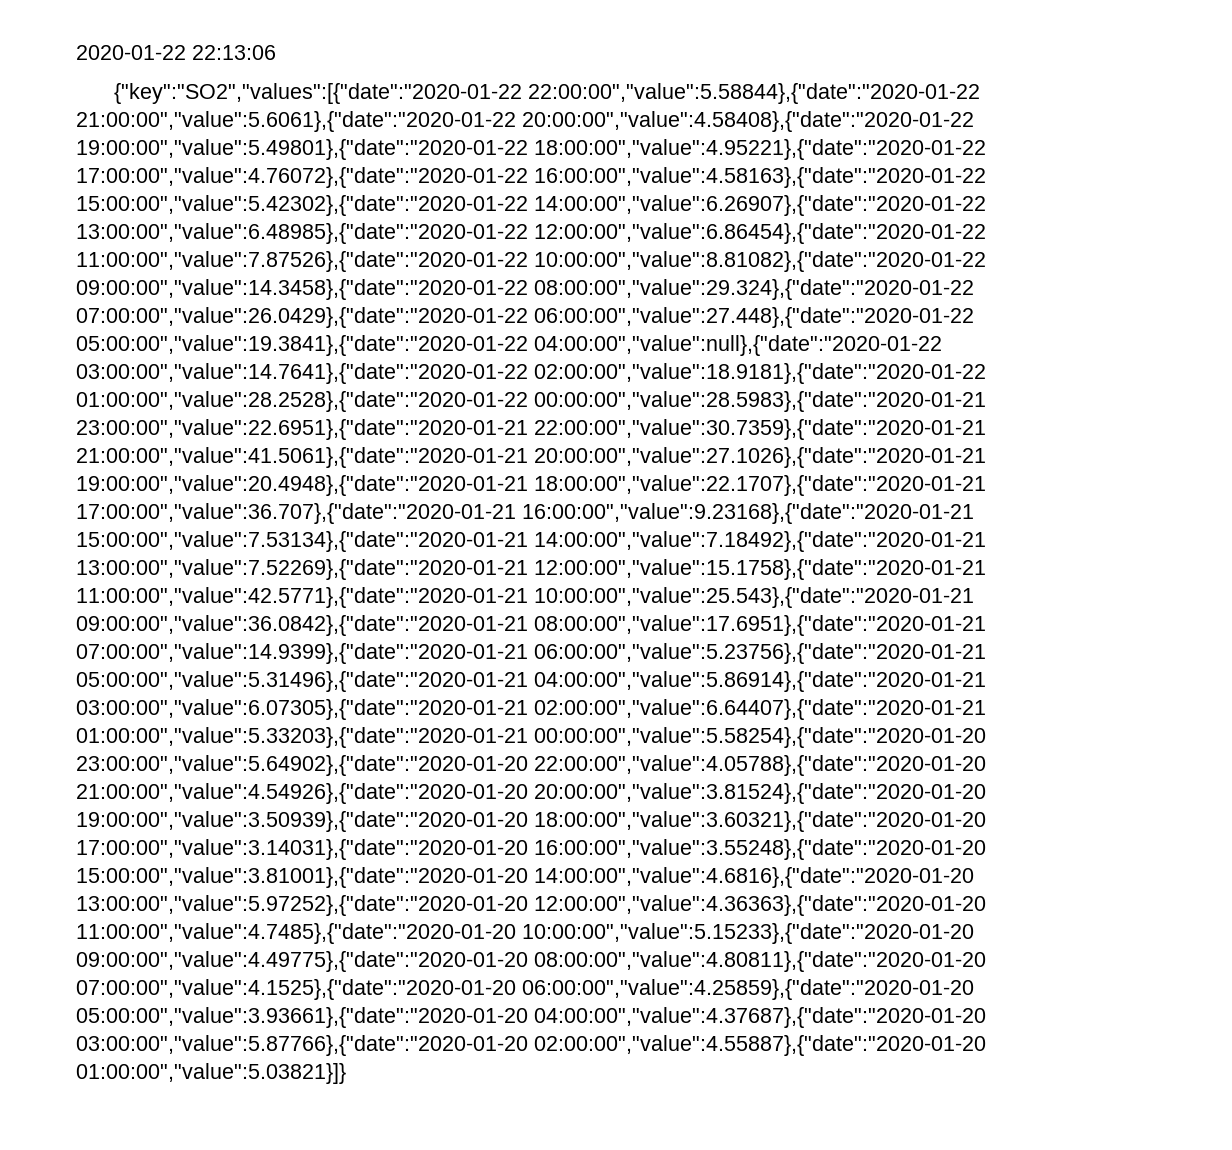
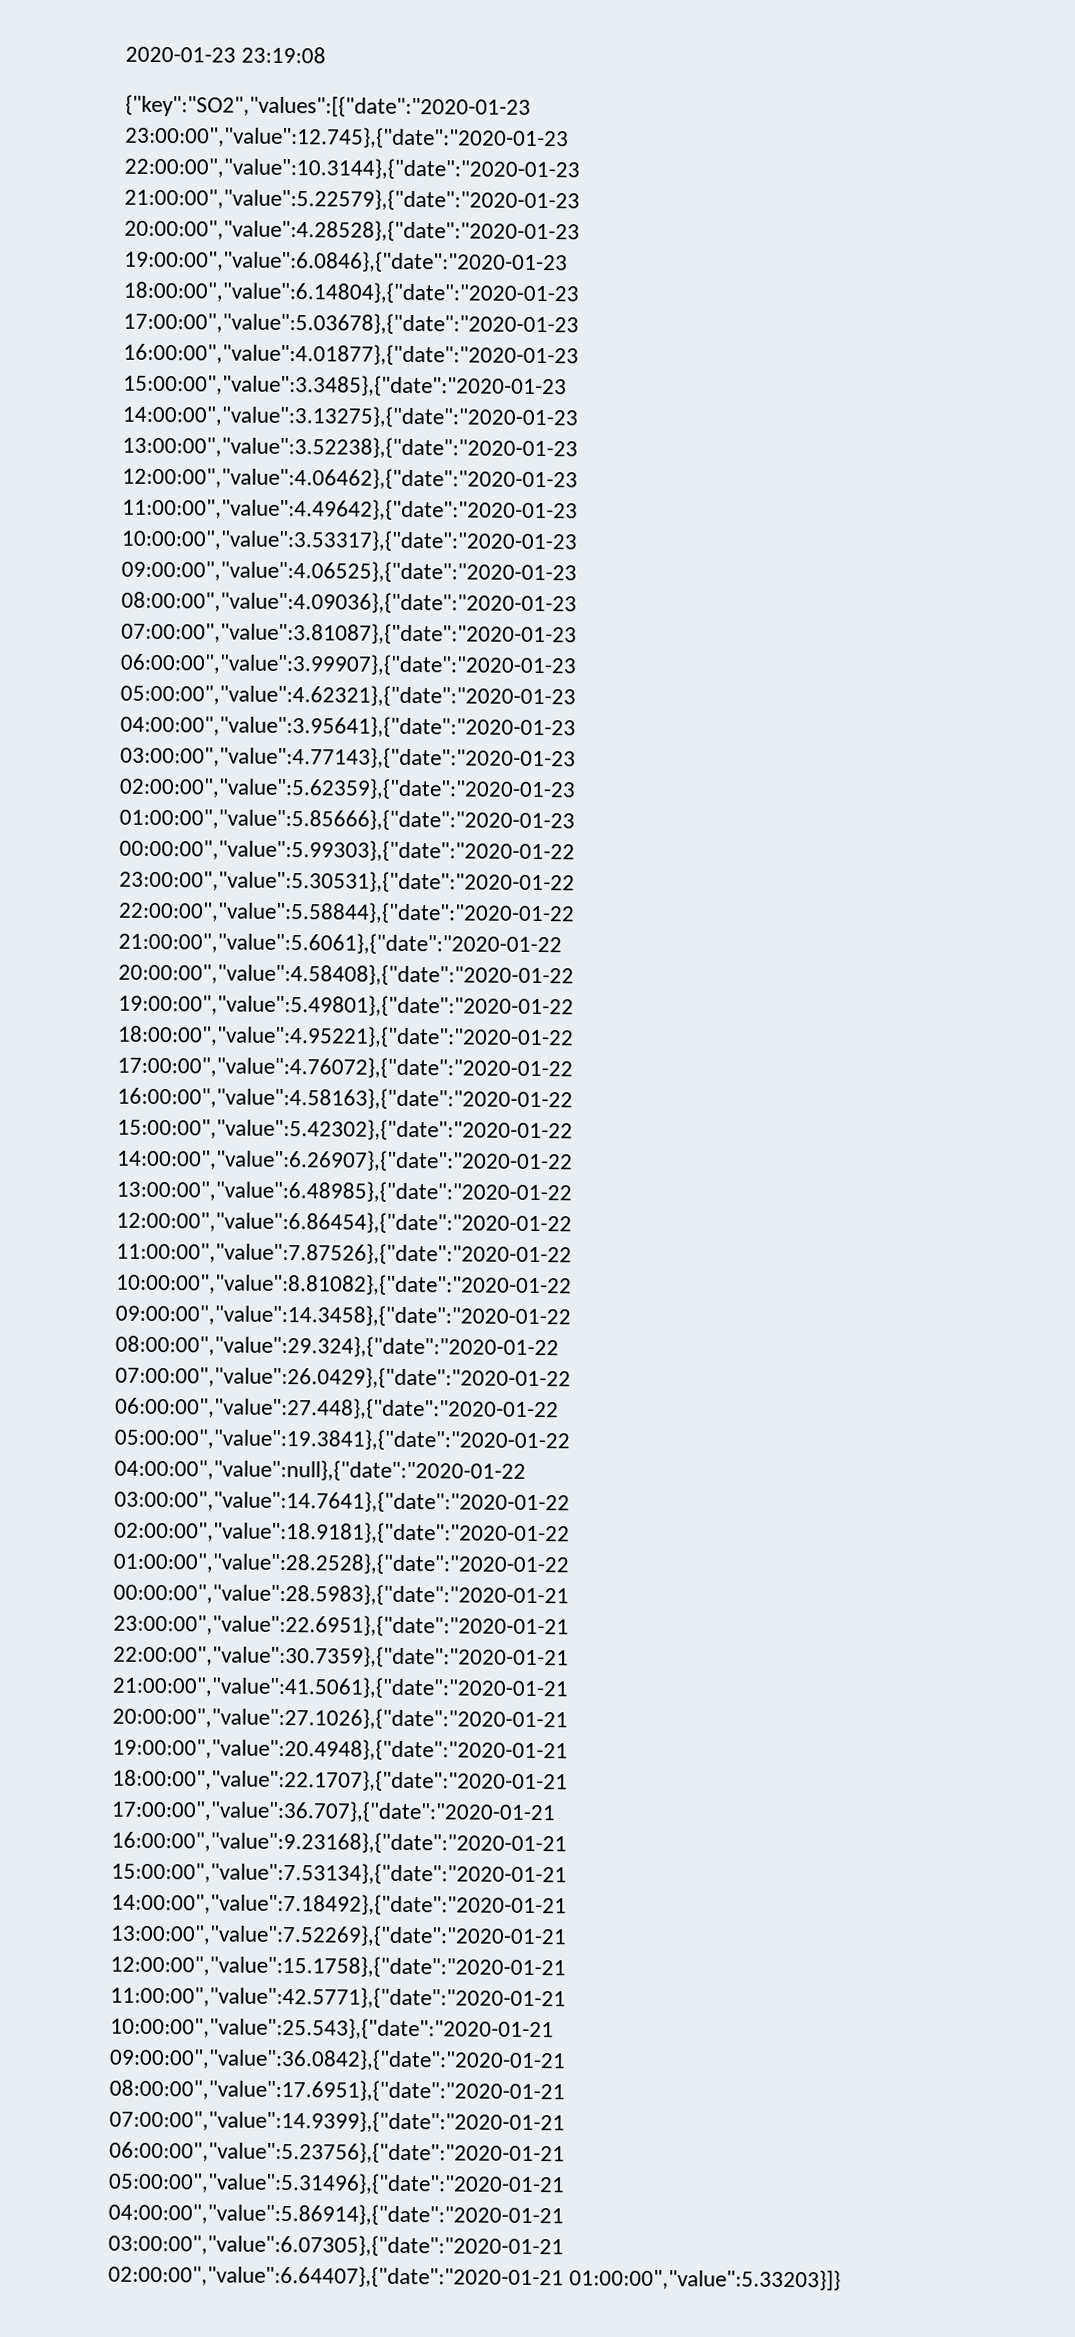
[76,45,276,60] [113,83,522,104] 2020-01-22 22:13:06 // {"key":"SO2","values":[{"date":"2020-01-22 -> [125,46,327,64] [125,94,531,119] [125,125,569,150] [124,156,580,181] [124,187,580,212] [124,218,580,243] [124,249,568,274] [123,280,579,305] [123,311,579,336] [123,342,579,367] [123,373,567,398] [122,404,578,429] [122,435,578,460] [122,466,578,491] [122,497,578,522] [121,528,577,553] [121,559,577,584] [121,590,577,615] [121,621,577,646] [120,652,577,677] [120,683,576,708] [120,714,576,739] [120,745,576,770] [119,776,576,801] [119,807,575,832] [119,838,575,863] [119,869,575,894] 2020-01-23 23:19:08 // {"key":"SO2","values":[{"date":"2020-01-23 23:00:00","value":12.745},{"date":"2020-01-23 22:00:00","value":10.3144},{"date":"2020-01-23 21:00:00","value":5.22579},{"date":"2020-01-23 20:00:00","value":4.28528},{"date":"2020-01-23 19:00:00","value":6.0846},{"date":"2020-01-23 18:00:00","value":6.14804},{"date":"2020-01-23 17:00:00","value":5.03678},{"date":"2020-01-23 16:00:00","value":4.01877},{"date":"2020-01-23 15:00:00","value":3.3485},{"date":"2020-01-23 14:00:00","value":3.13275},{"date":"2020-01-23 13:00:00","value":3.52238},{"date":"2020-01-23 12:00:00","value":4.06462},{"date":"2020-01-23 11:00:00","value":4.49642},{"date":"2020-01-23 10:00:00","value":3.53317},{"date":"2020-01-23 09:00:00","value":4.06525},{"date":"2020-01-23 08:00:00","value":4.09036},{"date":"2020-01-23 07:00:00","value":3.81087},{"date":"2020-01-23 06:00:00","value":3.99907},{"date":"2020-01-23 05:00:00","value":4.62321},{"date":"2020-01-23 04:00:00","value":3.95641},{"date":"2020-01-23 03:00:00","value":4.77143},{"date":"2020-01-23 02:00:00","value":5.62359},{"date":"2020-01-23 01:00:00","value":5.85666},{"date":"2020-01-23 00:00:00","value":5.99303},{"date":"2020-01-22 23:00:00","value":5.30531},{"date":"2020-01-22
[76,727,986,748] [76,755,986,776] [76,783,986,804] [76,811,986,832] [76,839,986,860] [76,867,974,888] [76,895,986,916] [76,923,974,944] [76,951,986,972] [76,979,974,1000] [76,1007,986,1028] [76,1035,986,1056] [76,1063,346,1084] 01:00:00","value":5.33203},{"date":"2020-01-21 00:00:00","value":5.58254},{"date":"2020-01-20 23:00:00","value":5.64902},{"date":"2020-01-20 22:00:00","value":4.05788},{"date":"2020-01-20 21:00:00","value":4.54926},{"date":"2020-01-20 20:00:00","value":3.81524},{"date":"2020-01-20 19:00:00","value":3.50939},{"date":"2020-01-20 18:00:00","value":3.60321},{"date":"2020-01-20 17:00:00","value":3.14031},{"date":"2020-01-20 16:00:00","value":3.55248},{"date":"2020-01-20 15:00:00","value":3.81001},{"date":"2020-01-20 14:00:00","value":4.6816},{"date":"2020-01-20 13:00:00","value":5.97252},{"date":"2020-01-20 12:00:00","value":4.36363},{"date":"2020-01-20 11:00:00","value":4.7485},{"date":"2020-01-20 10:00:00","value":5.15233},{"date":"2020-01-20 09:00:00","value":4.49775},{"date":"2020-01-20 08:00:00","value":4.80811},{"date":"2020-01-20 07:00:00","value":4.1525},{"date":"2020-01-20 06:00:00","value":4.25859},{"date":"2020-01-20 05:00:00","value":3.93661},{"date":"2020-01-20 04:00:00","value":4.37687},{"date":"2020-01-20 03:00:00","value":5.87766},{"date":"2020-01-20 02:00:00","value":4.55887},{"date":"2020-01-20 01:00:00","value":5.03821}]} -> [569,2268,842,2291] 01:00:00","value":5.33203}]}

